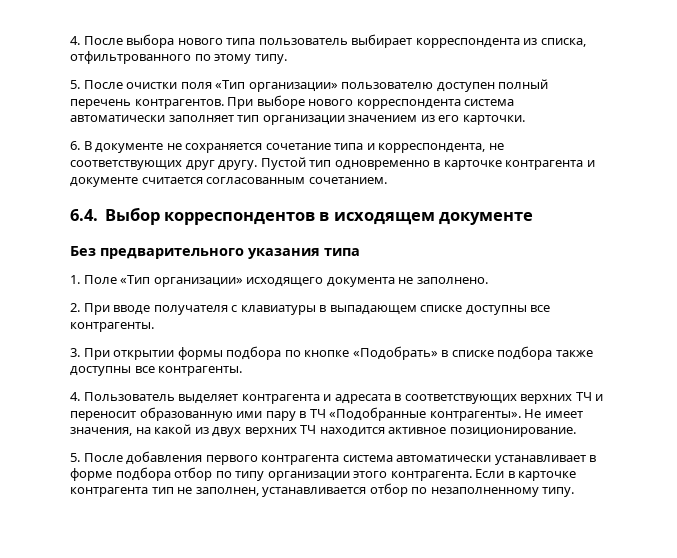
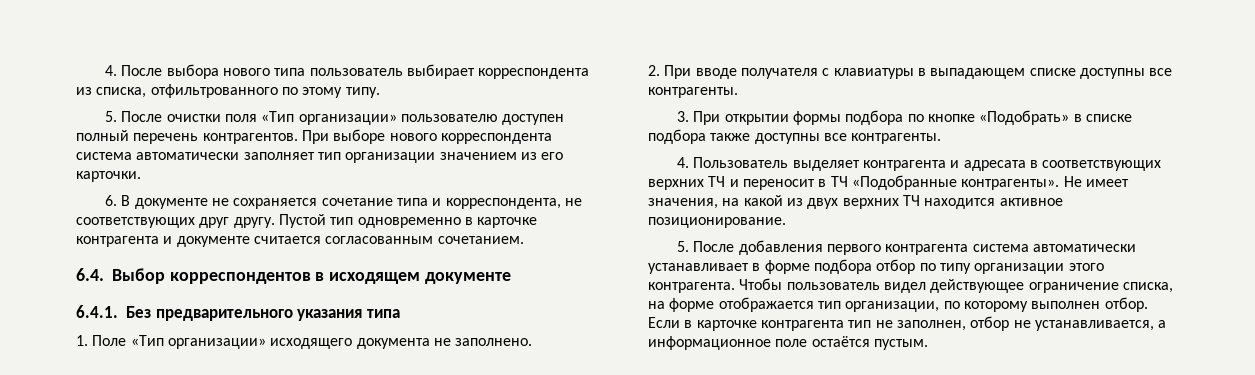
(534, 218) none -> [76,305,118,318] 6.4.1.
[139,407,296,421] образованную ими пару -> (815, 184) none
(472, 476) none -> [739,278,1173,293] [648,297,1148,312] Чтобы пользователь видел действующее ограничение списка, на форме отображается тип организации, по которому выполнен отбор.
[262,483,575,497] устанавливается отбор по незаполненному типу. -> [970,316,1167,331] [648,336,928,350] отбор не устанавливается, а информационное поле остаётся пустым.

